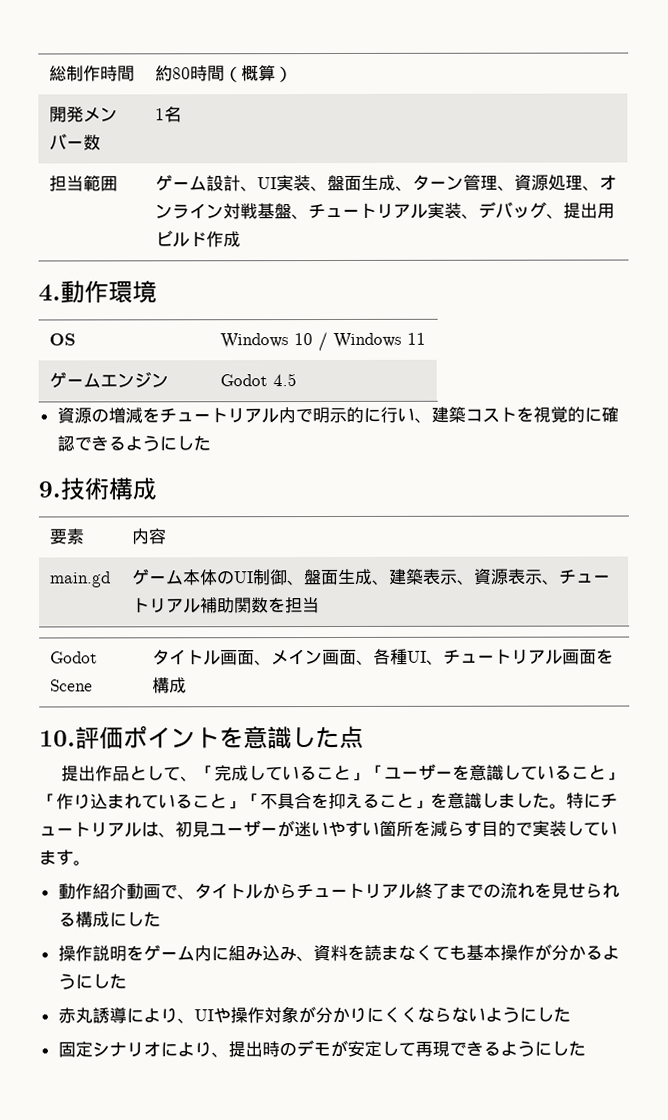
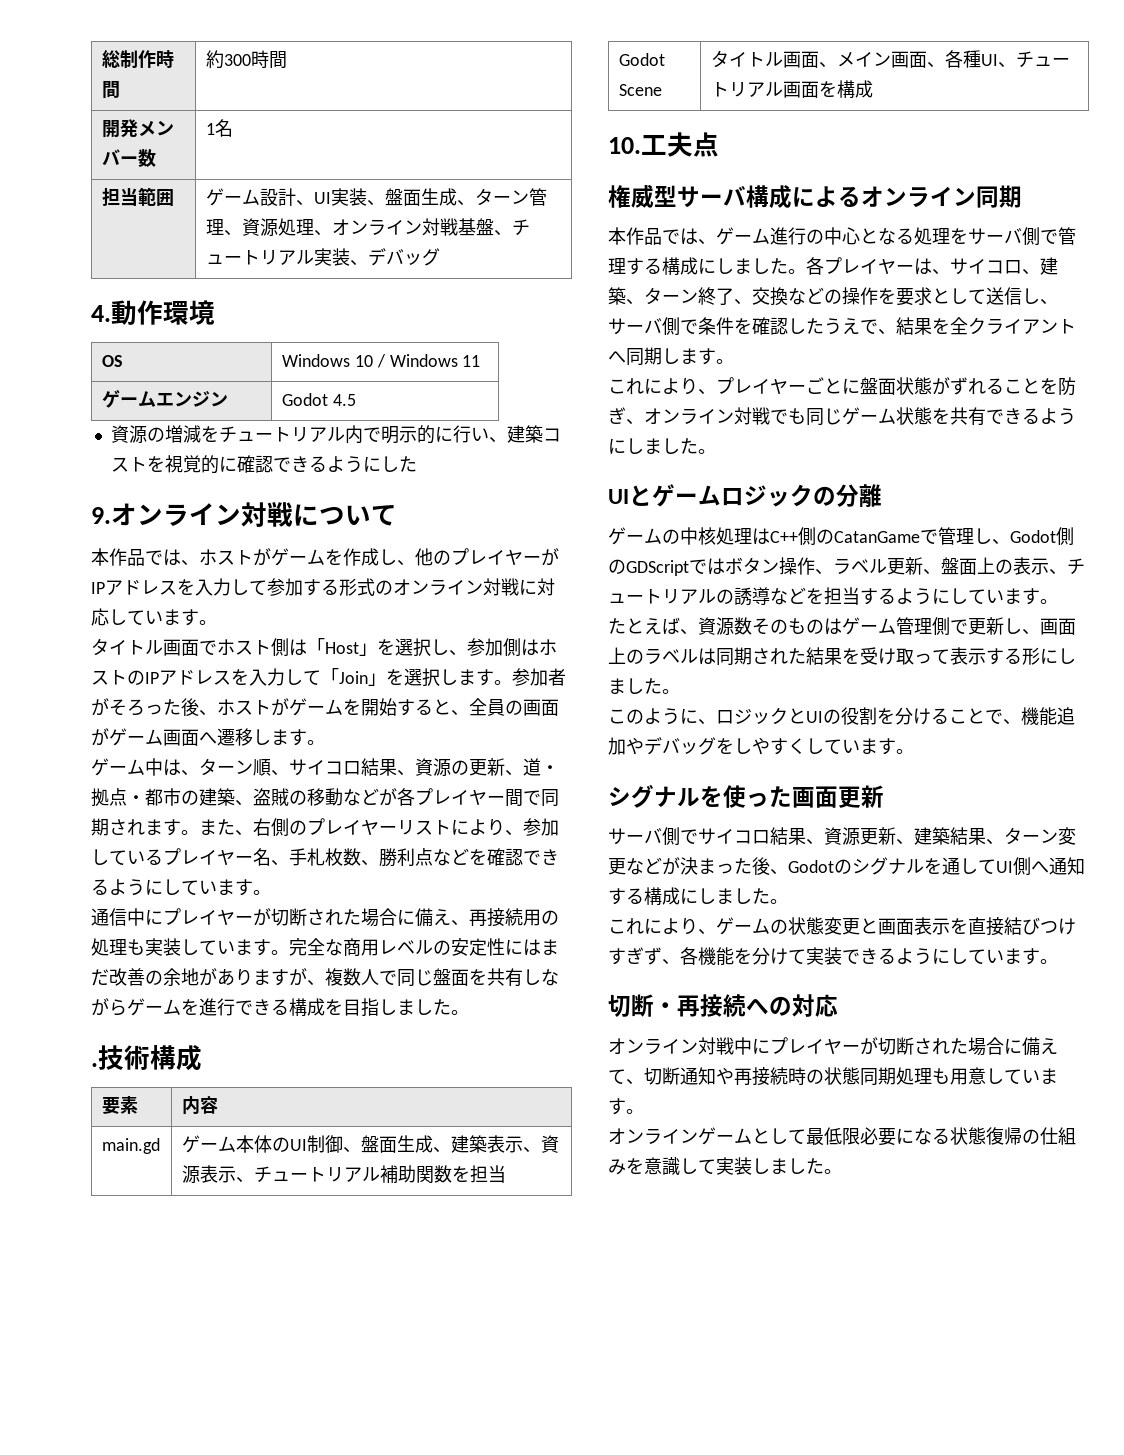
[171,65,293,83] 80時間（概算） -> [223,50,287,69] 300時間
[545,202,615,219] [154,230,241,248] 、提出用ビルド作成 -> (440, 257) none
(61, 489) none -> [111,502,397,527] [91,548,559,566] [91,578,555,596] [91,608,217,626] [91,638,557,657] [91,668,566,687] [91,698,559,716] [91,728,325,746] [91,758,559,777] [91,788,559,807] [91,818,559,836] [91,848,559,867] [91,879,271,896] [91,908,559,927] [91,938,559,956] [91,968,559,987] [91,998,469,1017] [91,1063,98,1067] オンライン対戦について // 本作品では、ホストがゲームを作成し、他のプレイヤーがIPアドレスを入力して参加する形式のオンライン対戦に対応しています。 // タイトル画面でホスト側は「Host」を選択し、参加側はホストのIPアドレスを入力して「Join」を選択します。参加者がそろった後、ホストがゲームを開始すると、全員の画面がゲーム画面へ遷移します。 // ゲーム中は、ターン順、サイコロ結果、資源の更新、道・拠点・都市の建築、盗賊の移動などが各プレイヤー間で同期されます。また、右側のプレイヤーリストにより、参加しているプレイヤー名、手札枚数、勝利点などを確認できるようにしています。 // 通信中にプレイヤーが切断された場合に備え、再接続用の処理も実装しています。完全な商用レベルの安定性にはまだ改善の余地がありますが、複数人で同じ盤面を共有しながらゲームを進行できる構成を目指しました。 // .
[75,725,364,750] [61,763,624,782] [39,792,618,810] [39,820,618,838] [39,849,91,866] [57,882,620,900] [57,911,161,928] [57,943,620,962] [57,973,127,990] [57,1006,571,1024] [57,1039,586,1058] 評価ポイントを意識した点 // 提出作品として、「完成していること」「ユーザーを意識していること」「作り込まれていること」「不具合を抑えること」を意識しました。特にチュートリアルは、初見ユーザーが迷いやすい箇所を減らす目的で実装しています。 // 動作紹介動画で、タイトルからチュートリアル終了までの流れを見せられる構成にした // 操作説明をゲーム内に組み込み、資料を読まなくても基本操作が分かるようにした // 赤丸誘導により、UIや操作対象が分かりにくくならないようにした // 固定シナリオにより、提出時のデモが安定して再現できるようにした -> [641,132,719,157] [608,184,1022,209] [608,227,1076,245] [608,257,1058,275] [608,287,1058,306] [608,317,1076,335] [608,347,734,366] [608,377,1076,396] [608,407,1076,426] [608,438,716,454] [608,484,882,507] [608,527,1074,545] [608,557,1085,576] [608,587,1058,606] [608,617,1076,636] [608,647,1076,666] [608,678,680,694] [608,707,1075,726] [608,737,914,755] [608,784,884,808] [608,827,1076,846] [608,857,1085,875] [608,887,788,905] [608,917,1076,936] [608,947,1058,966] [608,994,838,1017] [608,1037,1058,1056] [608,1067,1058,1086] [608,1098,644,1115] [608,1127,1076,1146] [608,1157,842,1176] 工夫点 // 権威型サーバ構成によるオンライン同期 // 本作品では、ゲーム進行の中心となる処理をサーバ側で管理する構成にしました。各プレイヤーは、サイコロ、建築、ターン終了、交換などの操作を要求として送信し、サーバ側で条件を確認したうえで、結果を全クライアントへ同期します。 // これにより、プレイヤーごとに盤面状態がずれることを防ぎ、オンライン対戦でも同じゲーム状態を共有できるようにしました。 // UIとゲームロジックの分離 // ゲームの中核処理はC++側のCatanGameで管理し、Godot側のGDScriptではボタン操作、ラベル更新、盤面上の表示、チュートリアルの誘導などを担当するようにしています。 // たとえば、資源数そのものはゲーム管理側で更新し、画面上のラベルは同期された結果を受け取って表示する形にしました。 // このように、ロジックとUIの役割を分けることで、機能追加やデバッグをしやすくしています。 // シグナルを使った画面更新 // サーバ側でサイコロ結果、資源更新、建築結果、ターン変更などが決まった後、Godotのシグナルを通してUI側へ通知する構成にしました。 // これにより、ゲームの状態変更と画面表示を直接結びつけすぎず、各機能を分けて実装できるようにしています。 // 切断・再接続への対応 // オンライン対戦中にプレイヤーが切断された場合に備えて、切断通知や再接続時の状態同期処理も用意しています。 // オンラインゲームとして最低限必要になる状態復帰の仕組みを意識して実装しました。

